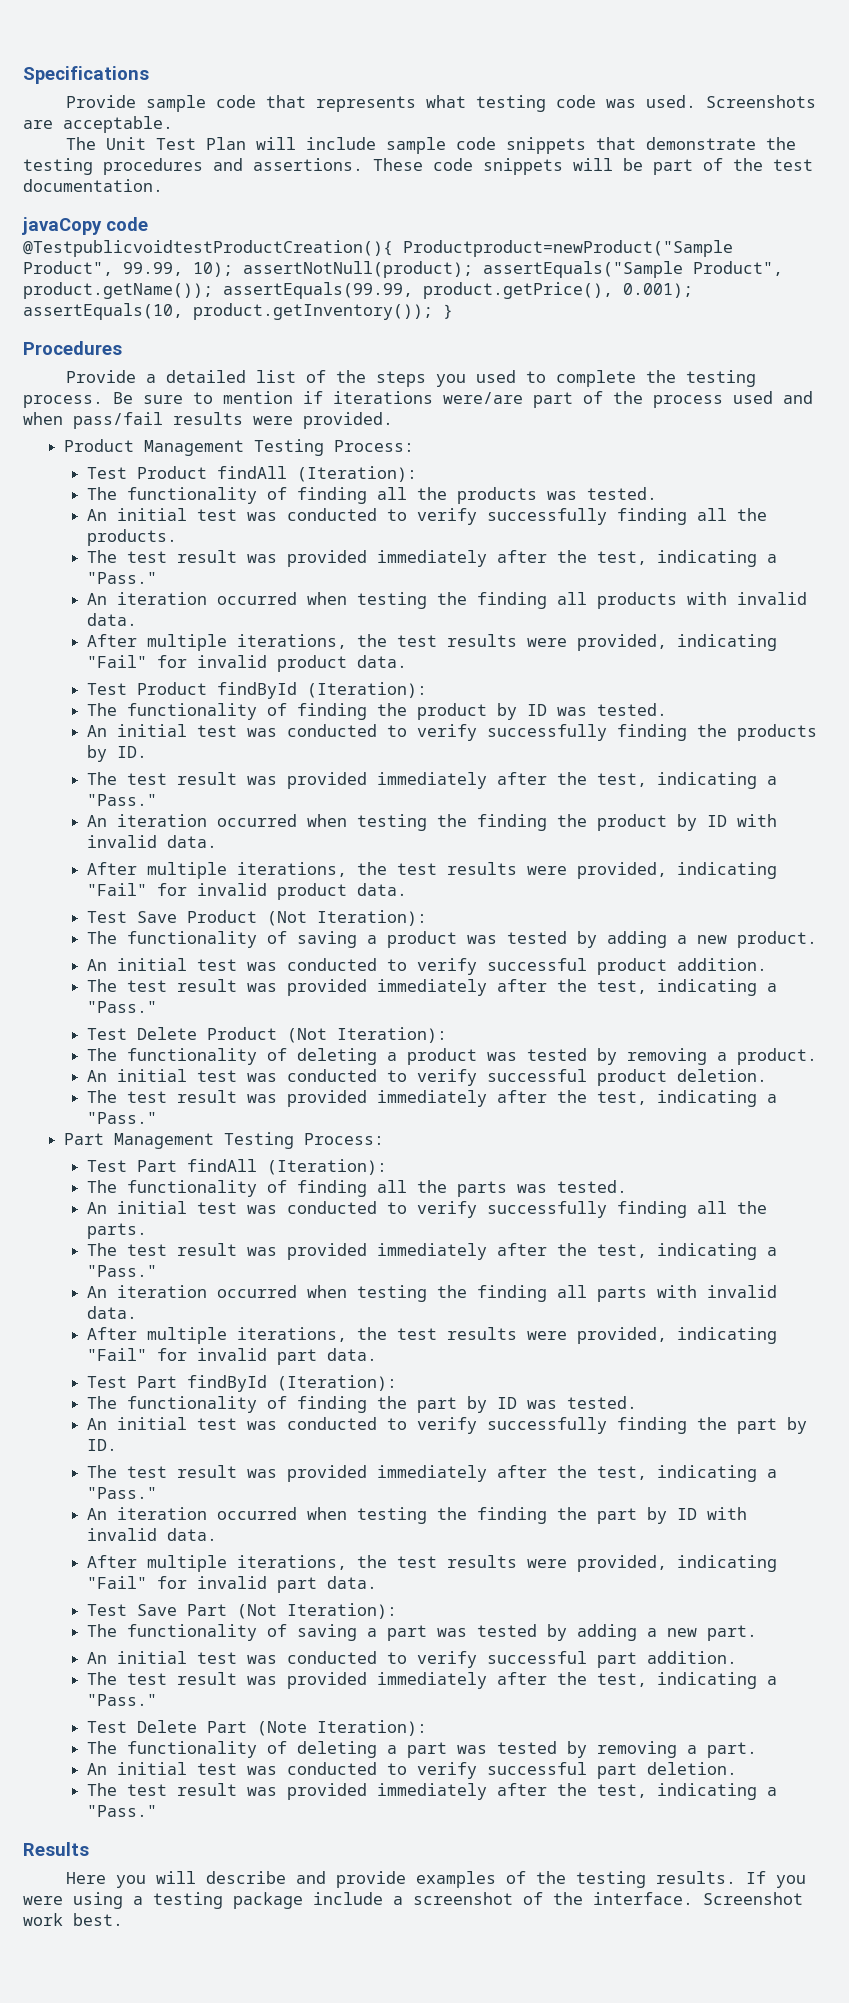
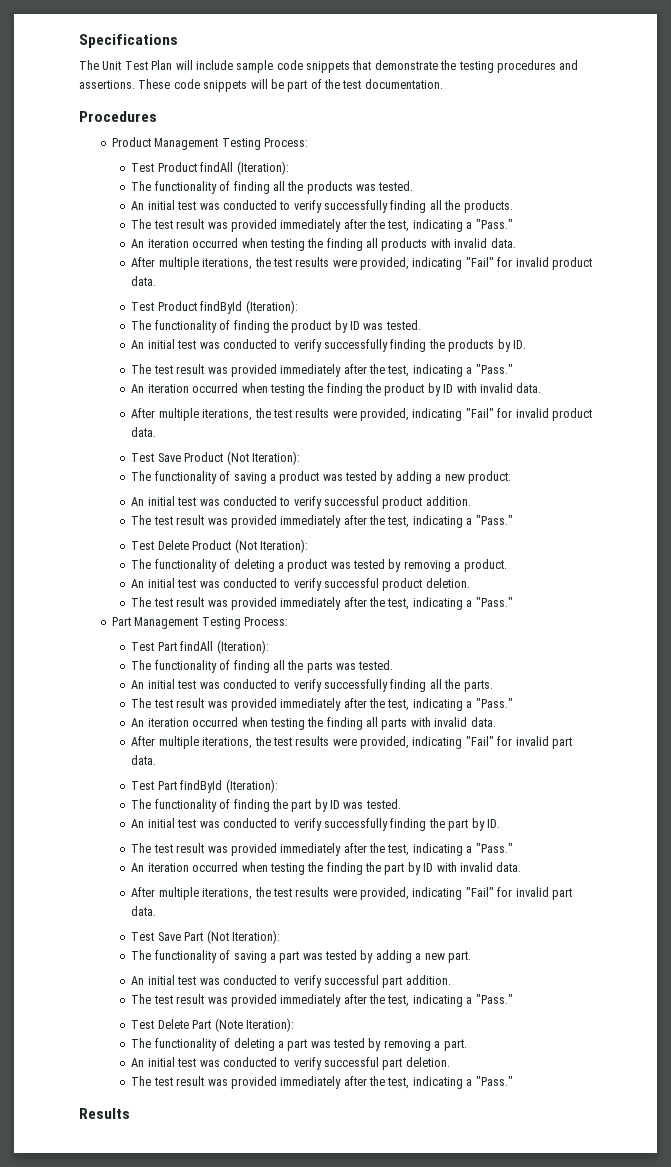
[65,95,816,112] [23,116,173,133] // Provide sample code that represents what testing code was used. Screenshots are acceptable. -> (178, 41) none
[22,217,148,235] [23,240,733,257] [23,261,783,278] [23,282,693,299] [23,303,453,320] [23,341,122,355] [65,370,756,387] [23,391,813,408] [23,412,393,429] javaCopy code // @TestpublicvoidtestProductCreation(){ Productproduct=newProduct("Sample Product", 99.99, 10); assertNotNull(product); assertEquals("Sample Product", product.getName()); assertEquals(99.99, product.getPrice(), 0.001); assertEquals(10, product.getInventory()); } // Procedures // Provide a detailed list of the steps you used to complete the testing process. Be sure to mention if iterations were/are part of the process used and when pass/fail results were provided. -> [79,111,157,122] Procedures
[65,1871,806,1888] [23,1892,803,1909] [23,1913,123,1926] // Here you will describe and provide examples of the testing results. If you were using a testing package include a screenshot of the interface. Screenshot work best. -> (130, 1113) none

